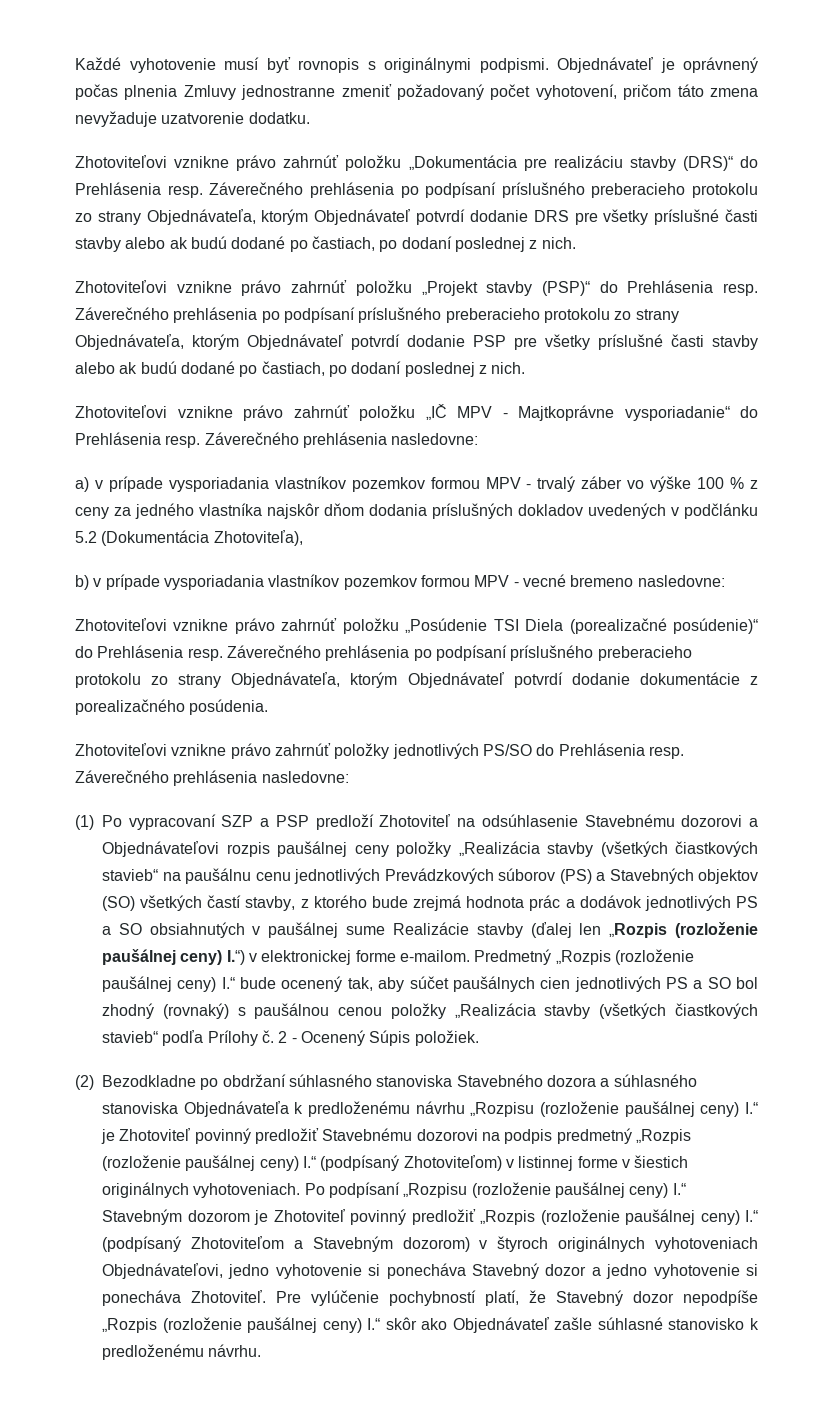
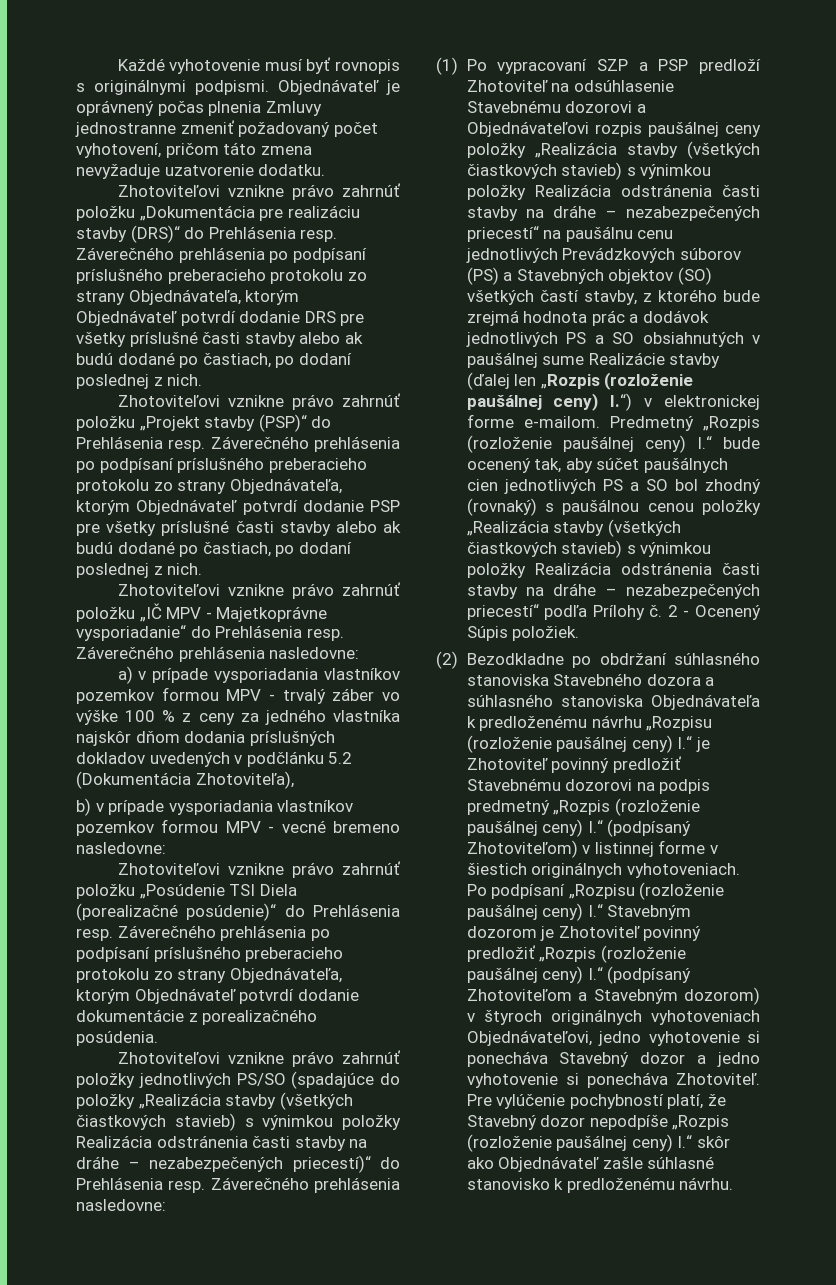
[518,405,614,421] Majtkoprávne -> [216,606,328,622] Majetkoprávne
(532, 750) none -> [291,1071,400,1089] [76,1092,353,1110] [76,1113,401,1131] [76,1135,368,1151] [76,1155,371,1173] (spadajúce do položky „Realizácia stavby (všetkých čiastkových stavieb) s výnimkou položky Realizácia odstránenia časti stavby na dráhe – nezabezpečených priecestí)“
[102,869,158,881] stavieb“ -> [561,162,712,180] [466,184,760,200] [466,205,760,221] [466,226,539,242] stavieb) s výnimkou položky Realizácia odstránenia časti stavby na dráhe – nezabezpečených priecestí“
[102,1031,158,1043] stavieb“ -> [561,540,712,558] [466,562,760,578] [466,583,760,599] [466,604,539,620] stavieb) s výnimkou položky Realizácia odstránenia časti stavby na dráhe – nezabezpečených priecestí“

